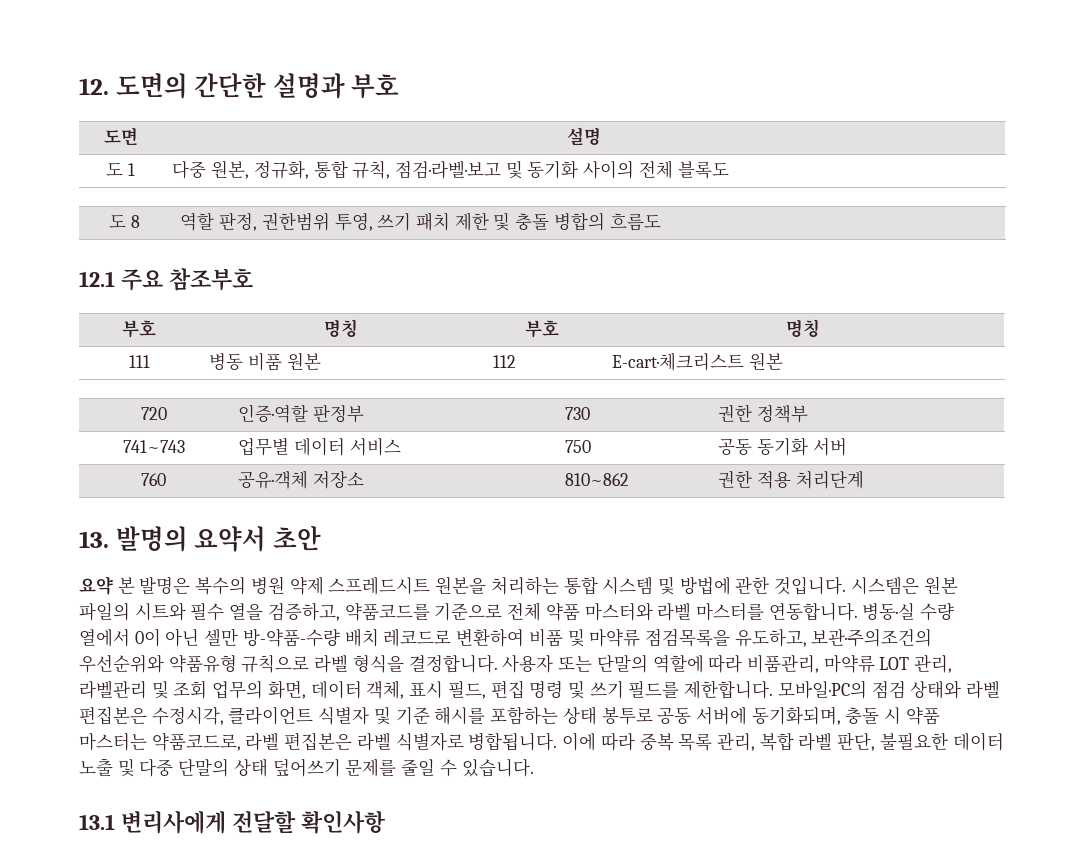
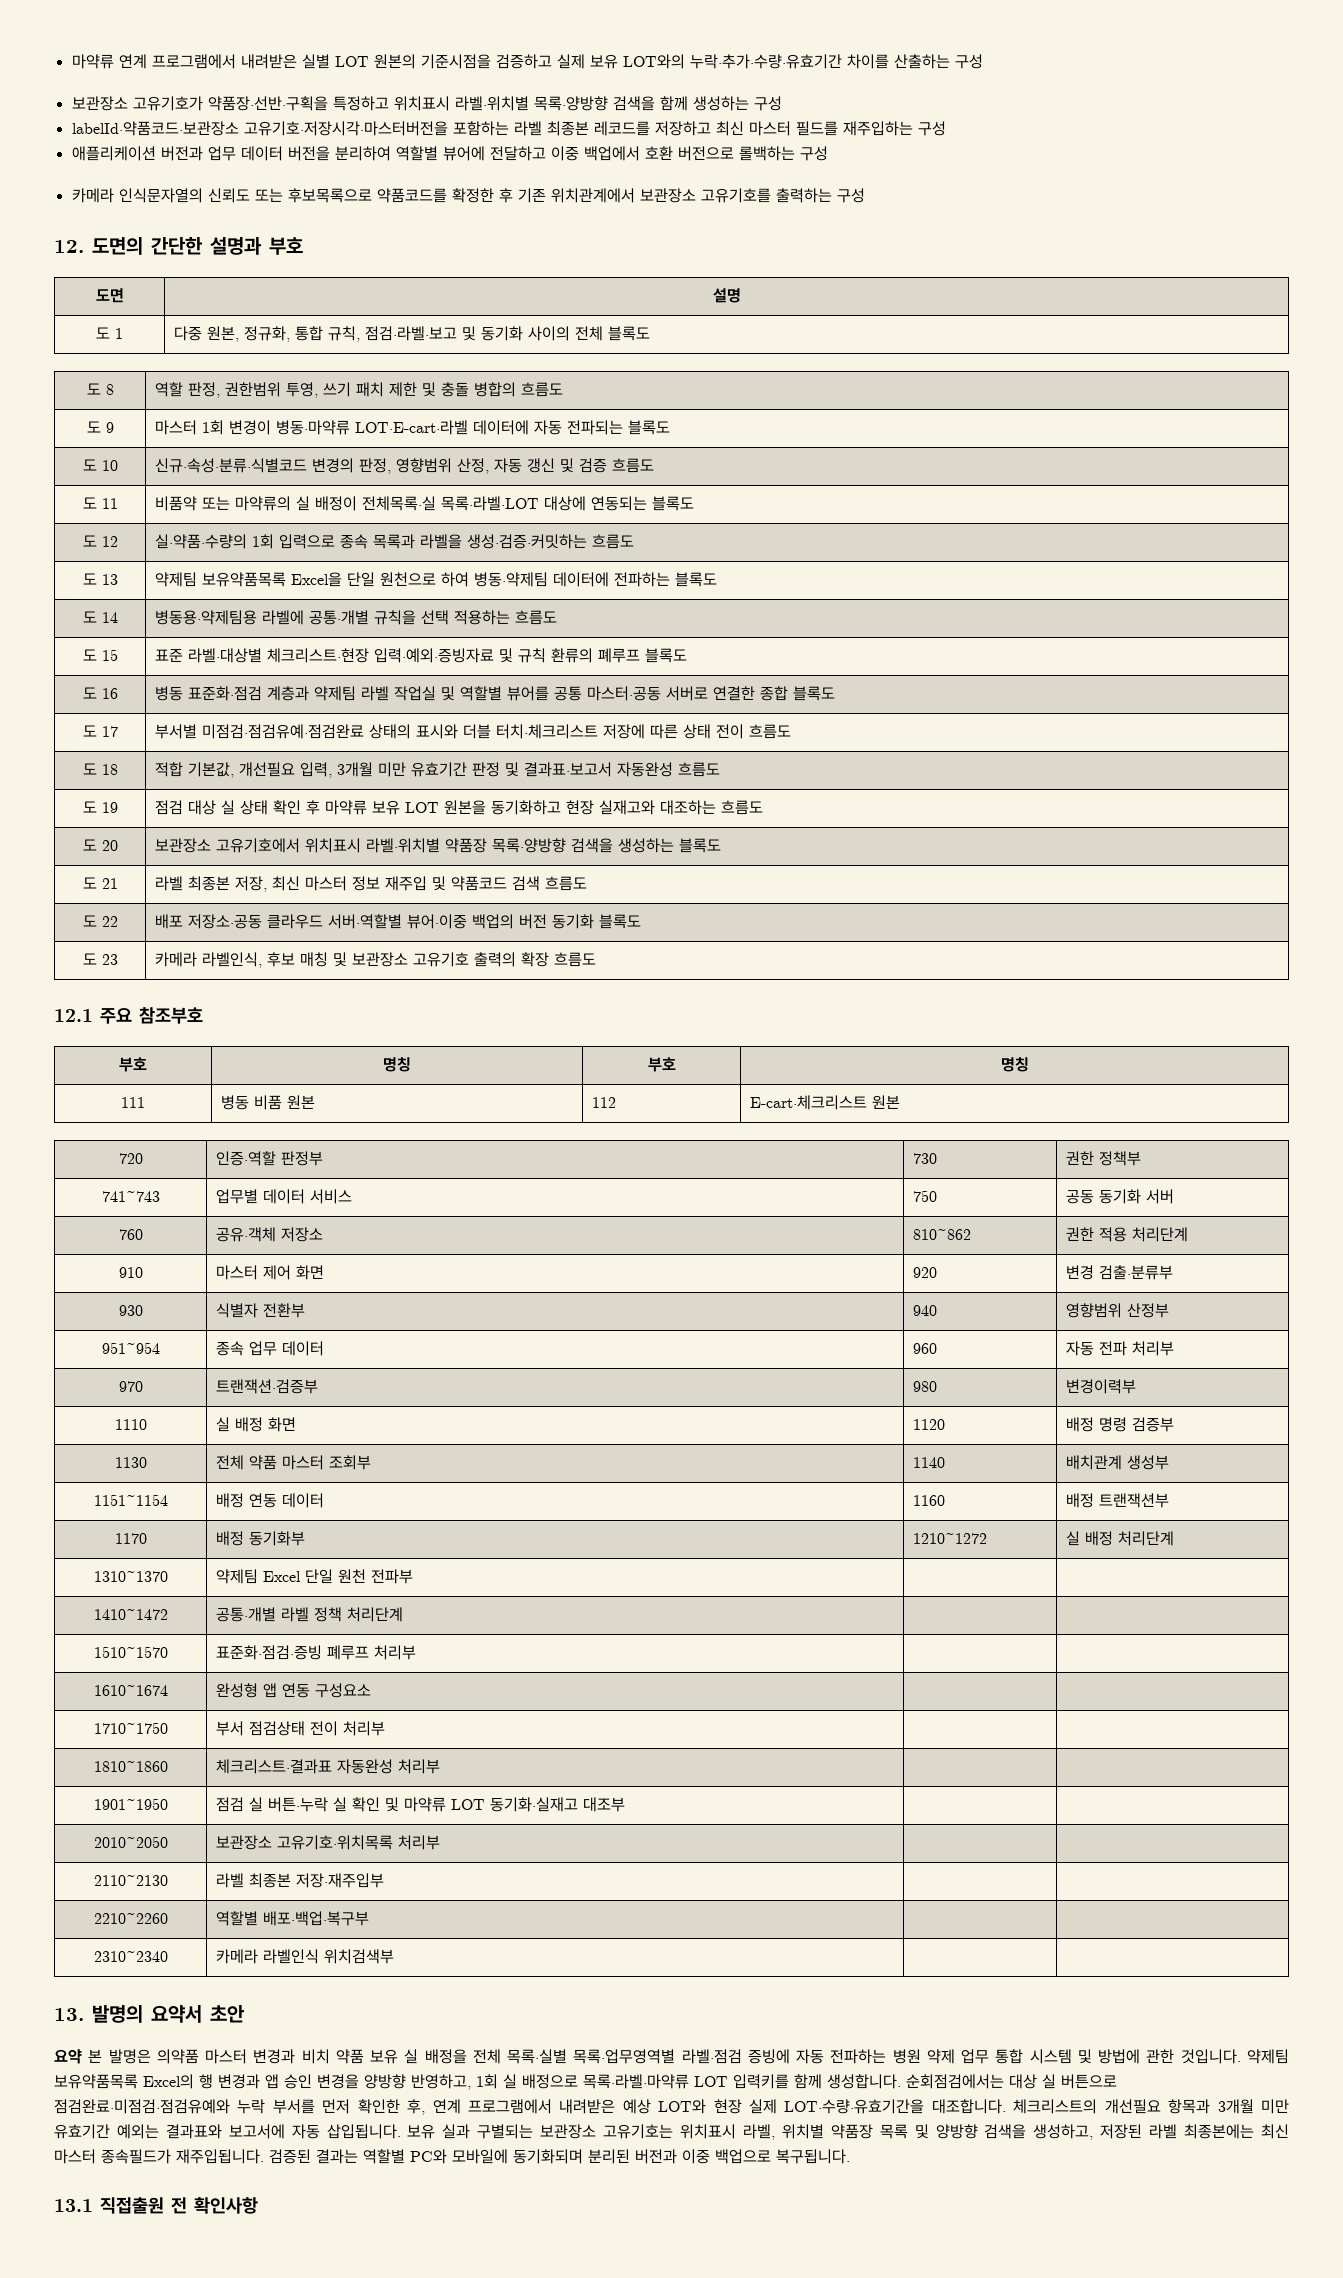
(79, 86) none -> [71,54,983,69] [71,96,782,111] [71,121,946,136] [71,146,828,161] [71,188,865,203] 마약류 연계 프로그램에서 내려받은 실별 LOT 원본의 기준시점을 검증하고 실제 보유 LOT와의 누락·추가·수량·유효기간 차이를 산출하는 구성 // 보관장소 고유기호가 약품장·선반·구획을 특정하고 위치표시 라벨·위치별 목록·양방향 검색을 함께 생성하는 구성 // labelId·약품코드·보관장소 고유기호·저장시각·마스터버전을 포함하는 라벨 최종본 레코드를 저장하고 최신 마스터 필드를 재주입하는 구성 // 애플리케이션 버전과 업무 데이터 버전을 분리하여 역할별 뷰어에 전달하고 이중 백업에서 호환 버전으로 롤백하는 구성 // 카메라 인식문자열의 신뢰도 또는 후보목록으로 약품코드를 확정한 후 기존 위치관계에서 보관장소 고유기호를 출력하는 구성 //
(661, 222) none -> [86,421,114,433] [155,420,671,435] [82,459,118,471] [155,458,655,474] [82,497,118,509] [155,496,695,511] [82,535,118,547] [155,534,635,549] [82,573,118,585] [155,572,718,587] [82,611,118,623] [155,610,558,625] [82,649,118,661] [155,648,688,663] [82,687,118,699] [155,686,836,701] [82,725,118,737] [155,724,792,739] [82,763,118,775] [155,762,721,778] [82,801,118,813] [155,800,764,815] [82,839,118,851] [155,838,722,853] [82,877,118,889] [155,876,588,892] [82,915,118,927] [155,914,642,929] [82,953,118,965] [155,952,597,968] // 도 9 | 마스터 1회 변경이 병동·마약류 LOT·E-cart·라벨 데이터에 자동 전파되는 블록도 // 도 10 | 신규·속성·분류·식별코드 변경의 판정, 영향범위 산정, 자동 갱신 및 검증 흐름도 // 도 11 | 비품약 또는 마약류의 실 배정이 전체목록·실 목록·라벨·LOT 대상에 연동되는 블록도 // 도 12 | 실·약품·수량의 1회 입력으로 종속 목록과 라벨을 생성·검증·커밋하는 흐름도 // 도 13 | 약제팀 보유약품목록 Excel을 단일 원천으로 하여 병동·약제팀 데이터에 전파하는 블록도 // 도 14 | 병동용·약제팀용 라벨에 공통·개별 규칙을 선택 적용하는 흐름도 // 도 15 | 표준 라벨·대상별 체크리스트·현장 입력·예외·증빙자료 및 규칙 환류의 폐루프 블록도 // 도 16 | 병동 표준화·점검 계층과 약제팀 라벨 작업실 및 역할별 뷰어를 공통 마스터·공동 서버로 연결한 종합 블록도 // 도 17 | 부서별 미점검·점검유예·점검완료 상태의 표시와 더블 터치·체크리스트 저장에 따른 상태 전이 흐름도 // 도 18 | 적합 기본값, 개선필요 입력, 3개월 미만 유효기간 판정 및 결과표·보고서 자동완성 흐름도 // 도 19 | 점검 대상 실 상태 확인 후 마약류 보유 LOT 원본을 동기화하고 현장 실재고와 대조하는 흐름도 // 도 20 | 보관장소 고유기호에서 위치표시 라벨·위치별 약품장 목록·양방향 검색을 생성하는 블록도 // 도 21 | 라벨 최종본 저장, 최신 마스터 정보 재주입 및 약품코드 검색 흐름도 // 도 22 | 배포 저장소·공동 클라우드 서버·역할별 뷰어·이중 백업의 버전 동기화 블록도 // 도 23 | 카메라 라벨인식, 후보 매칭 및 보관장소 고유기호 출력의 확장 흐름도
(864, 479) none -> [118,1267,143,1278] [216,1265,325,1280] [913,1267,938,1278] [1066,1265,1174,1280] [118,1305,143,1316] [216,1303,306,1318] [913,1305,938,1316] [1066,1303,1170,1318] [101,1342,160,1354] [216,1341,325,1356] [913,1343,938,1354] [1066,1341,1175,1356] [118,1381,143,1392] [216,1379,319,1394] [913,1381,938,1392] [1066,1379,1137,1394] [114,1419,147,1430] [216,1417,297,1432] [913,1419,946,1430] [1066,1417,1175,1432] [114,1457,147,1468] [216,1455,372,1470] [913,1457,946,1468] [1066,1455,1170,1470] [93,1494,168,1506] [216,1493,325,1508] [913,1495,946,1506] [1066,1493,1170,1508] [114,1533,147,1544] [216,1531,306,1546] [913,1533,988,1544] [1066,1531,1175,1546] [93,1571,168,1582] [216,1569,414,1584] [93,1609,168,1620] [216,1607,404,1622] [93,1646,168,1658] [216,1645,417,1660] [93,1685,168,1696] [216,1683,372,1698] [93,1722,168,1734] [216,1721,386,1736] [93,1761,168,1772] [216,1759,441,1774] [93,1798,168,1810] [216,1797,626,1812] [93,1836,168,1848] [216,1835,441,1850] [93,1875,168,1886] [216,1873,385,1888] [93,1913,168,1924] [216,1911,370,1926] [93,1951,168,1962] [216,1949,395,1964] // 910 | 마스터 제어 화면 | 920 | 변경 검출·분류부 // 930 | 식별자 전환부 | 940 | 영향범위 산정부 // 951~954 | 종속 업무 데이터 | 960 | 자동 전파 처리부 // 970 | 트랜잭션·검증부 | 980 | 변경이력부 // 1110 | 실 배정 화면 | 1120 | 배정 명령 검증부 // 1130 | 전체 약품 마스터 조회부 | 1140 | 배치관계 생성부 // 1151~1154 | 배정 연동 데이터 | 1160 | 배정 트랜잭션부 // 1170 | 배정 동기화부 | 1210~1272 | 실 배정 처리단계 // 1310~1370 | 약제팀 Excel 단일 원천 전파부 | | // 1410~1472 | 공통·개별 라벨 정책 처리단계 | | // 1510~1570 | 표준화·점검·증빙 폐루프 처리부 | | // 1610~1674 | 완성형 앱 연동 구성요소 | | // 1710~1750 | 부서 점검상태 전이 처리부 | | // 1810~1860 | 체크리스트·결과표 자동완성 처리부 | | // 1901~1950 | 점검 실 버튼·누락 실 확인 및 마약류 LOT 동기화·실재고 대조부 | | // 2010~2050 | 보관장소 고유기호·위치목록 처리부 | | // 2110~2130 | 라벨 최종본 저장·재주입부 | | // 2210~2260 | 역할별 배포·백업·복구부 | | // 2310~2340 | 카메라 라벨인식 위치검색부 | |
[195,576,559,595] 복수의 병원 약제 스프레드시트 원본을 처리하는 -> [156,2049,990,2064] 의약품 마스터 변경과 비치 약품 보유 실 배정을 전체 목록·실별 목록·업무영역별 라벨·점검 증빙에 자동 전파하는 병원 약제 업무
[850,576,958,595] [79,602,955,621] [79,628,933,647] [79,654,953,673] [79,680,1001,699] [79,706,940,725] [79,732,1004,751] [79,758,534,777] 시스템은 원본 파일의 시트와 필수 열을 검증하고, 약품코드를 기준으로 전체 약품 마스터와 라벨 마스터를 연동합니다. 병동·실 수량 열에서 0이 아닌 셀만 방-약품-수량 배치 레코드로 변환하여 비품 및 마약류 점검목록을 유도하고, 보관·주의조건의 우선순위와 약품유형 규칙으로 라벨 형식을 결정합니다. 사용자 또는 단말의 역할에 따라 비품관리, 마약류 LOT 관리, 라벨관리 및 조회 업무의 화면, 데이터 객체, 표시 필드, 편집 명령 및 쓰기 필드를 제한합니다. 모바일·PC의 점검 상태와 라벨 편집본은 수정시각, 클라이언트 식별자 및 기준 해시를 포함하는 상태 봉투로 공동 서버에 동기화되며, 충돌 시 약품 마스터는 약품코드로, 라벨 편집본은 라벨 식별자로 병합됩니다. 이에 따라 중복 목록 관리, 복합 라벨 판단, 불필요한 데이터 노출 및 다중 단말의 상태 덮어쓰기 문제를 줄일 수 있습니다. -> [1247,2049,1289,2064] [54,2074,1117,2090] [54,2099,1290,2115] [54,2124,1289,2140] [54,2149,850,2164] 약제팀 보유약품목록 Excel의 행 변경과 앱 승인 변경을 양방향 반영하고, 1회 실 배정으로 목록·라벨·마약류 LOT 입력키를 함께 생성합니다. 순회점검에서는 대상 실 버튼으로 점검완료·미점검·점검유예와 누락 부서를 먼저 확인한 후, 연계 프로그램에서 내려받은 예상 LOT와 현장 실제 LOT·수량·유효기간을 대조합니다. 체크리스트의 개선필요 항목과 3개월 미만 유효기간 예외는 결과표와 보고서에 자동 삽입됩니다. 보유 실과 구별되는 보관장소 고유기호는 위치표시 라벨, 위치별 약품장 목록 및 양방향 검색을 생성하고, 저장된 라벨 최종본에는 최신 마스터 종속필드가 재주입됩니다. 검증된 결과는 역할별 PC와 모바일에 동기화되며 분리된 버전과 이중 백업으로 복구됩니다.
[120,810,296,834] 변리사에게 전달할 -> [100,2197,187,2214] 직접출원 전

